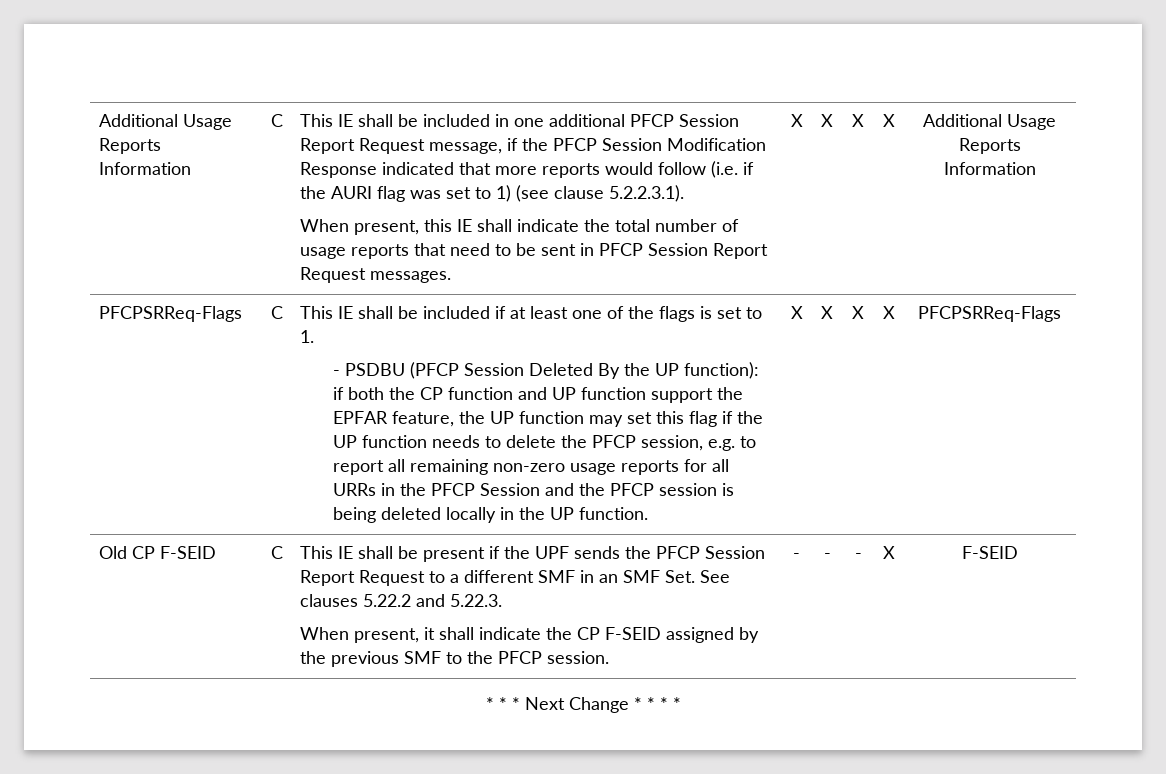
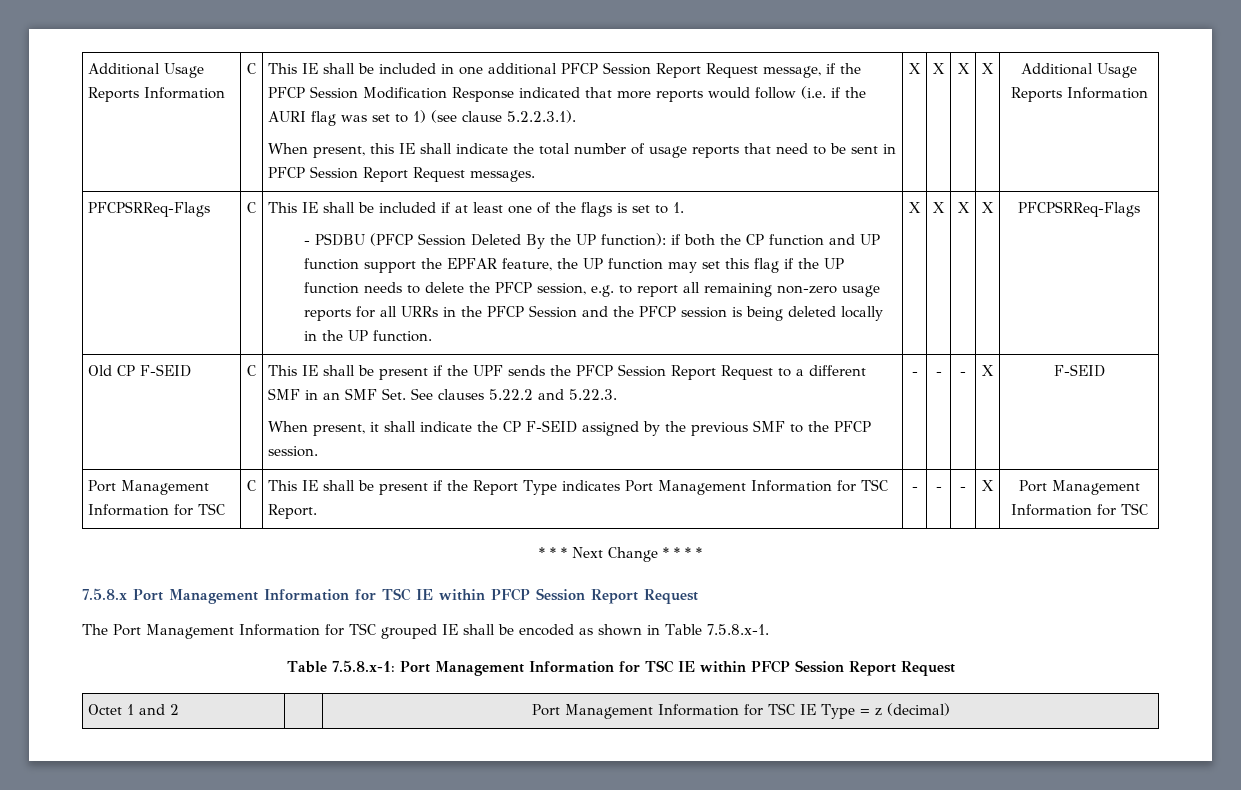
(1018, 552) none -> [88,480,210,495] [88,503,226,516] [247,480,256,491] [268,479,889,495] [268,504,318,519] [911,486,918,491] [935,486,942,491] [960,486,966,491] [982,480,994,491] [1018,480,1140,495] [1010,503,1148,516] // Port Management Information for TSC | C | This IE shall be present if the Report Type indicates Port Management Information for TSC Report. | - | - | - | X | Port Management Information for TSC
(681, 703) none -> [82,588,698,604] [82,623,769,639] [286,660,955,676] [88,704,180,715] [531,703,950,719] // 7.5.8.x Port Management Information for TSC IE within PFCP Session Report Request // The Port Management Information for TSC grouped IE shall be encoded as shown in Table 7.5.8.x-1. // Table 7.5.8.x-1: Port Management Information for TSC IE within PFCP Session Report Request // Octet 1 and 2 | | Port Management Information for TSC IE Type = z (decimal)

